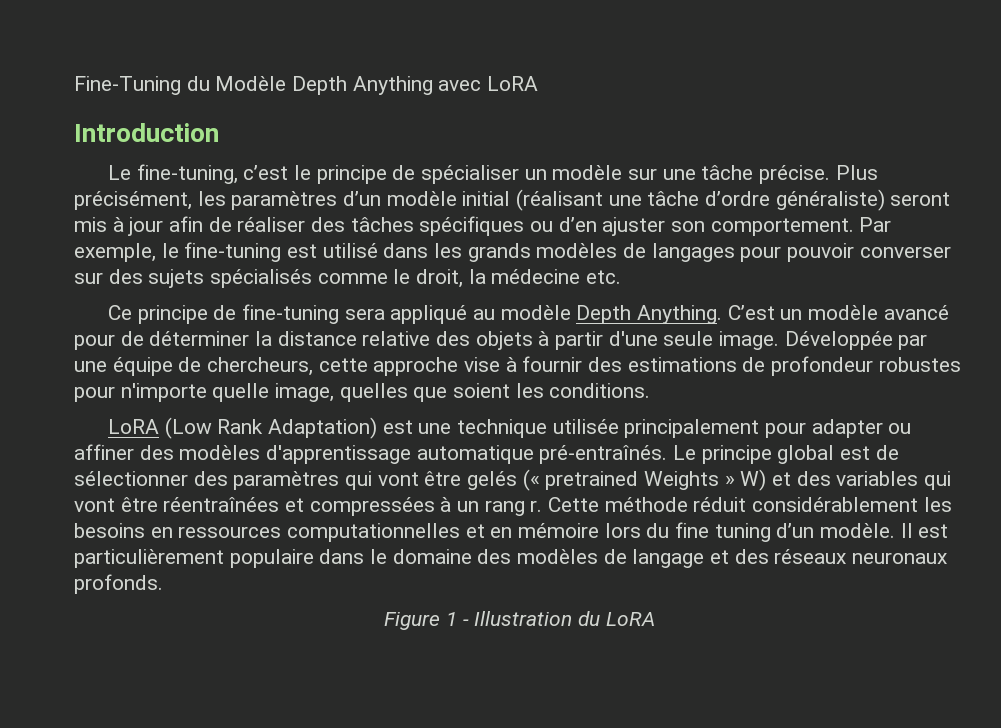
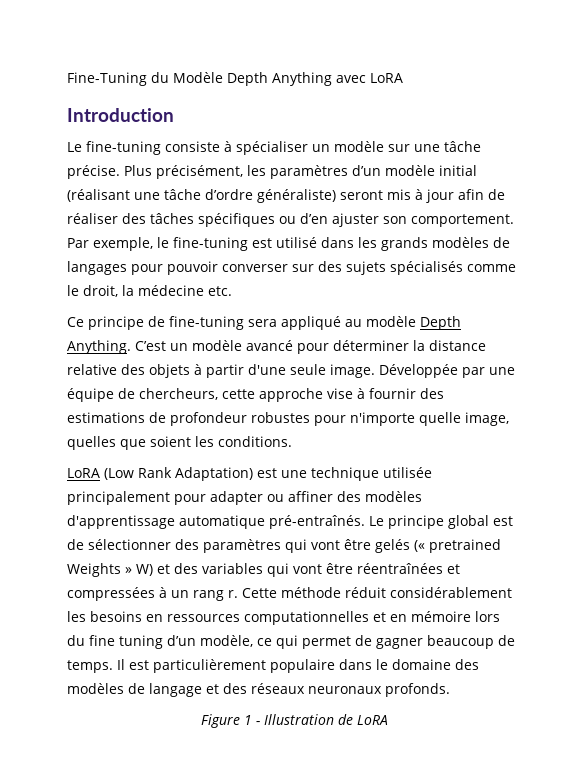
[136,164,416,184] fine-tuning, c’est le principe de -> [86,141,232,155] fine-tuning consiste à
[120,331,144,346] de -> (329, 348) none
[820,523,896,538] modèle. -> [200,635,515,649] [67,660,113,673] modèle, ce qui permet de gagner beaucoup de temps.
[578,611,601,626] du -> [337,714,353,725] de

